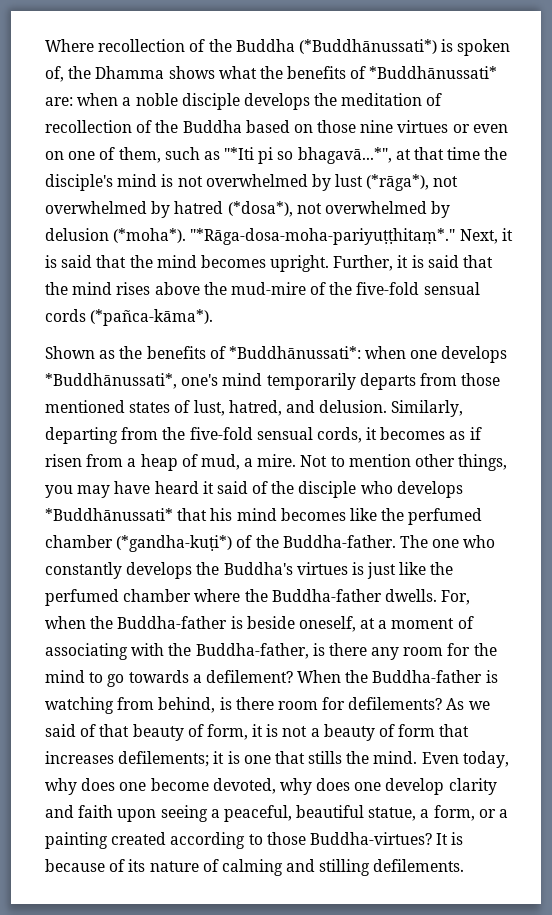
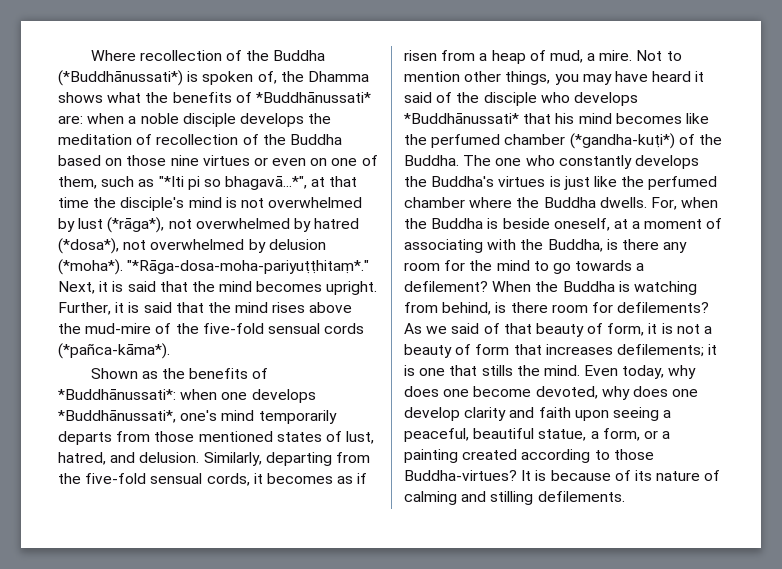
[282,535,396,548] Buddha-father. -> [404,155,459,166] Buddha.
[271,589,382,602] Buddha-father -> [543,197,596,208] Buddha
[117,616,228,629] Buddha-father -> [431,218,484,229] Buddha
[195,643,309,659] Buddha-father, -> [547,239,603,252] Buddha,
[372,670,483,683] Buddha-father -> [562,281,615,292] Buddha

